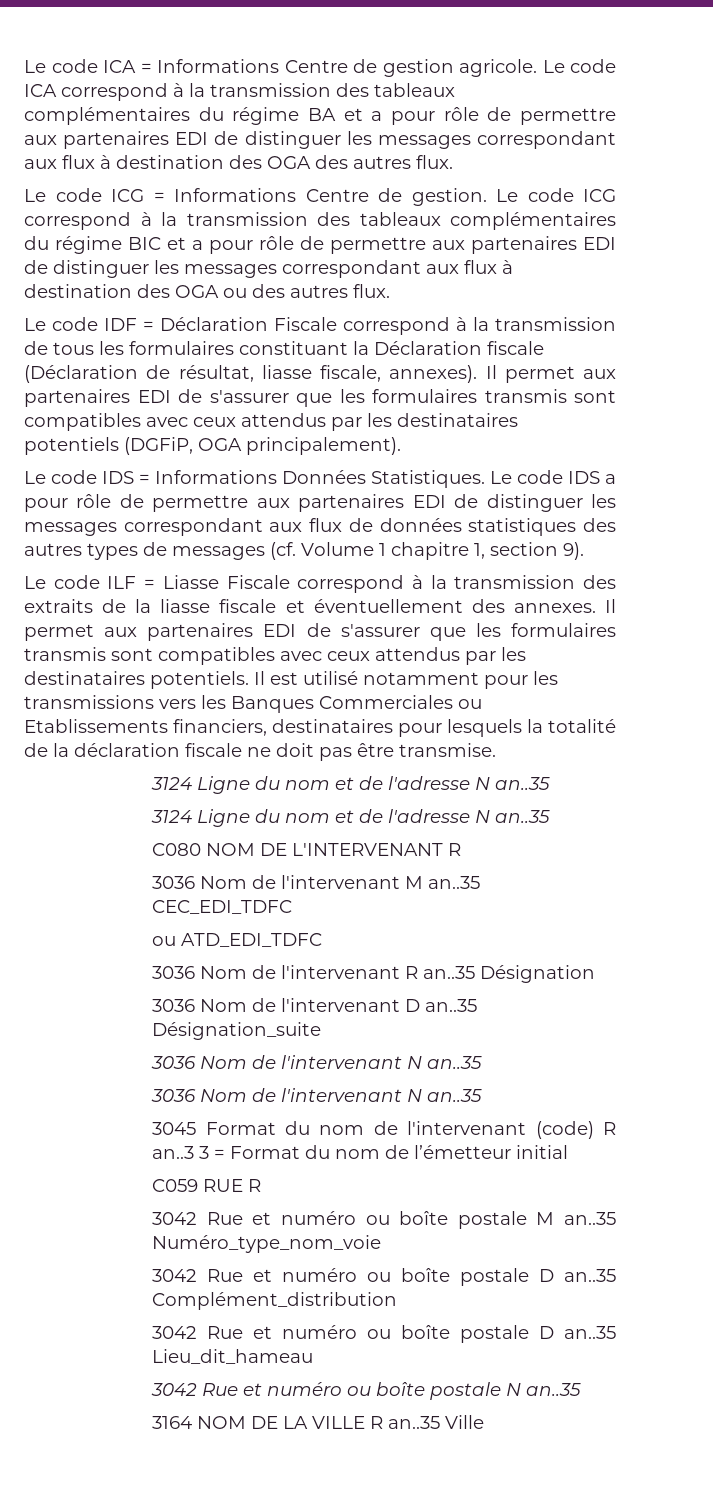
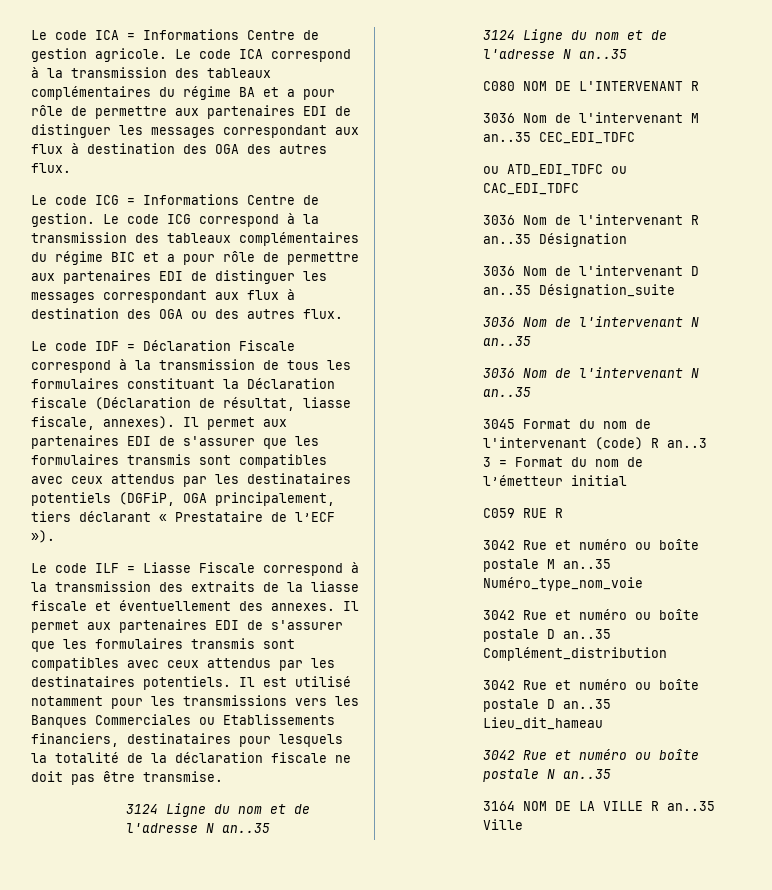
[246,437,401,455] [24,470,616,488] [24,494,617,512] [24,518,616,536] [24,542,584,560] principalement). // Le code IDS = Informations Données Statistiques. Le code IDS a pour rôle de permettre aux partenaires EDI de distinguer les messages correspondant aux flux de données statistiques des autres types de messages (cf. Volume 1 chapitre 1, section 9). -> [215,492,335,506] [31,511,335,522] [31,530,55,543] principalement, tiers déclarant « Prestataire de l’ECF »).
(323, 940) none -> [610,166,627,174] [482,183,579,195] ou CAC_EDI_TDFC

